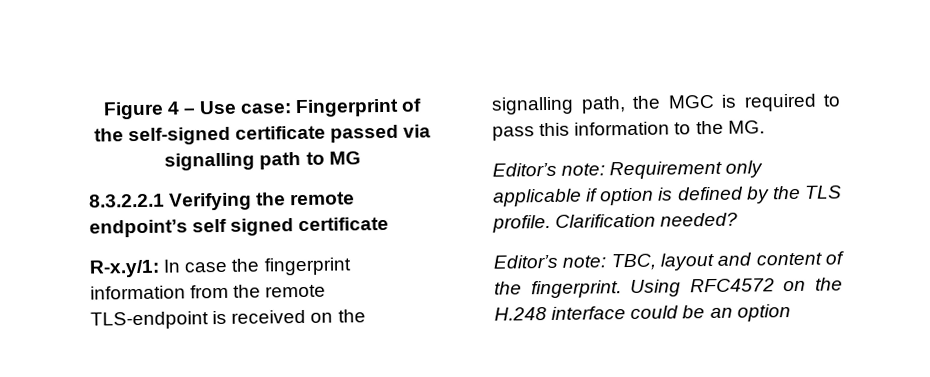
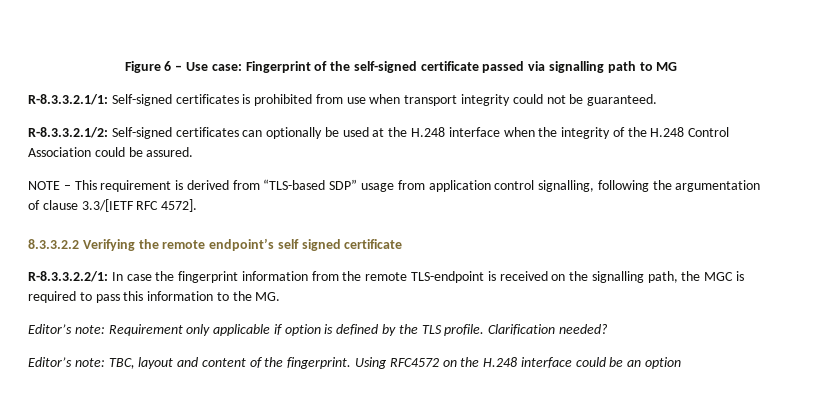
[166,101,180,115] 4 -> [164,61,172,71] 6
[89,193,165,208] 8.3.2.2.1 -> [28,94,658,106] [28,127,730,139] [28,147,194,157] [28,179,761,192] [28,199,198,212] [28,239,79,249] R-8.3.3.2.1/1: Self-signed certificates is prohibited from use when transport integrity could not be guaranteed. // R-8.3.3.2.1/2: Self-signed certificates can optionally be used at the H.248 interface when the integrity of the H.248 Control Association could be assured. // NOTE – This requirement is derived from “TLS-based SDP” usage from application control signalling, following the argumentation of clause 3.3/[IETF RFC 4572]. // 8.3.3.2.2
[89,259,160,278] R-x.y/1: -> [28,271,108,282] R-8.3.3.2.2/1:

